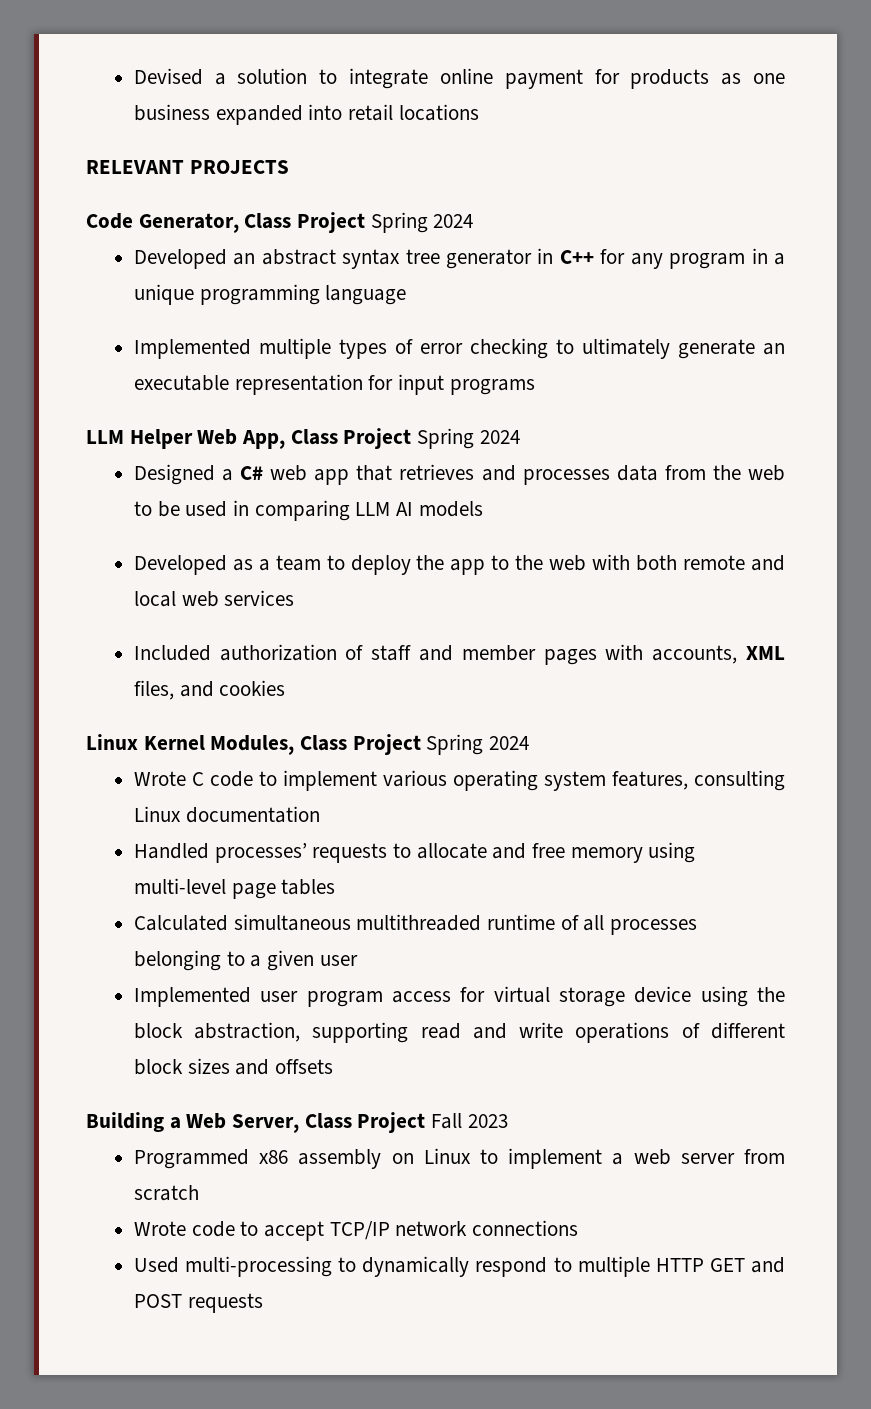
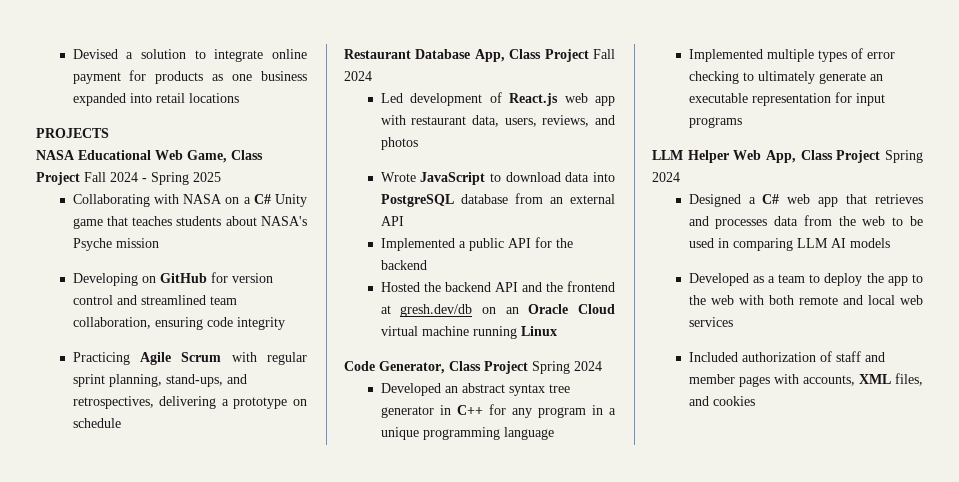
[86,160,184,174] RELEVANT -> (239, 98) none
(289, 167) none -> [36,150,263,163] [36,172,221,185] [72,194,308,207] [72,216,307,229] [72,238,159,251] [72,272,273,286] [72,295,237,305] [72,317,285,330] [72,352,308,365] [72,374,247,387] [72,396,308,409] [72,418,121,428] [344,49,615,62] [344,71,372,81] [380,92,615,106] [380,115,615,127] [380,137,418,150] [380,172,615,185] [380,193,615,207] [380,216,404,226] [380,237,573,251] [380,260,427,270] [380,281,615,292] [380,304,615,317] [380,326,557,339] // NASA Educational Web Game, Class Project Fall 2024 - Spring 2025 // Collaborating with NASA on a C# Unity game that teaches students about NASA's Psyche mission // Developing on GitHub for version control and streamlined team collaboration, ensuring code integrity // Practicing Agile Scrum with regular sprint planning, stand-ups, and retrospectives, delivering a prototype on schedule // Restaurant Database App, Class Project Fall 2024 // Led development of React.js web app with restaurant data, users, reviews, and photos // Wrote JavaScript to download data into PostgreSQL database from an external API // Implemented a public API for the backend // Hosted the backend API and the frontend at gresh.dev/db on an Oracle Cloud virtual machine running Linux
[86,734,530,755] [133,770,785,791] [133,806,320,823] [133,842,696,863] [133,878,336,899] [133,914,697,935] [133,950,358,971] [133,986,785,1007] [133,1022,785,1043] [133,1058,333,1075] [86,1112,508,1133] [133,1148,786,1169] [133,1185,199,1201] [133,1220,578,1241] [133,1256,786,1277] [133,1293,263,1313] // Linux Kernel Modules, Class Project Spring 2024 // Wrote C code to implement various operating system features, consulting Linux documentation // Handled processes’ requests to allocate and free memory using multi-level page tables // Calculated simultaneous multithreaded runtime of all processes belonging to a given user // Implemented user program access for virtual storage device using the block abstraction, supporting read and write operations of different block sizes and offsets // Building a Web Server, Class Project Fall 2023 // Programmed x86 assembly on Linux to implement a web server from scratch // Wrote code to accept TCP/IP network connections // Used multi-processing to dynamically respond to multiple HTTP GET and POST requests -> (755, 401) none

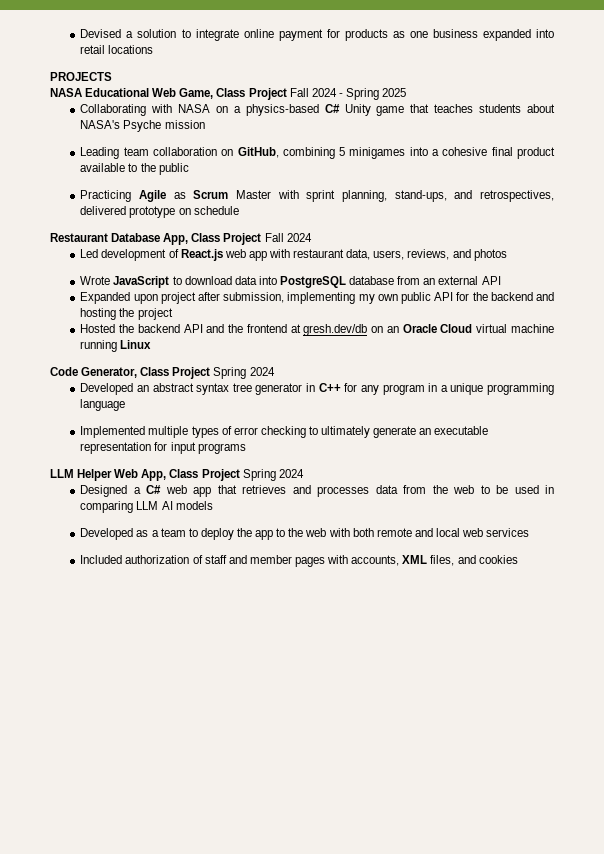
(251, 200) none -> [245,104,319,116] physics-based
[72,272,273,286] [72,295,237,305] [72,317,285,330] [72,352,308,365] Developing on GitHub for version control and streamlined team collaboration, ensuring code integrity // Practicing Agile Scrum with regular -> [80,147,555,159] [80,163,189,175] [80,190,299,202] Leading team collaboration on GitHub, combining 5 minigames into a cohesive final product available to the public // Practicing Agile as Scrum Master with
[159,396,229,409] delivering a -> [80,206,127,215] delivered
[380,238,466,251] Implemented a -> [80,292,398,304] Expanded upon project after submission, implementing my own
(427, 265) none -> [535,292,554,301] [80,308,173,320] and hosting the project

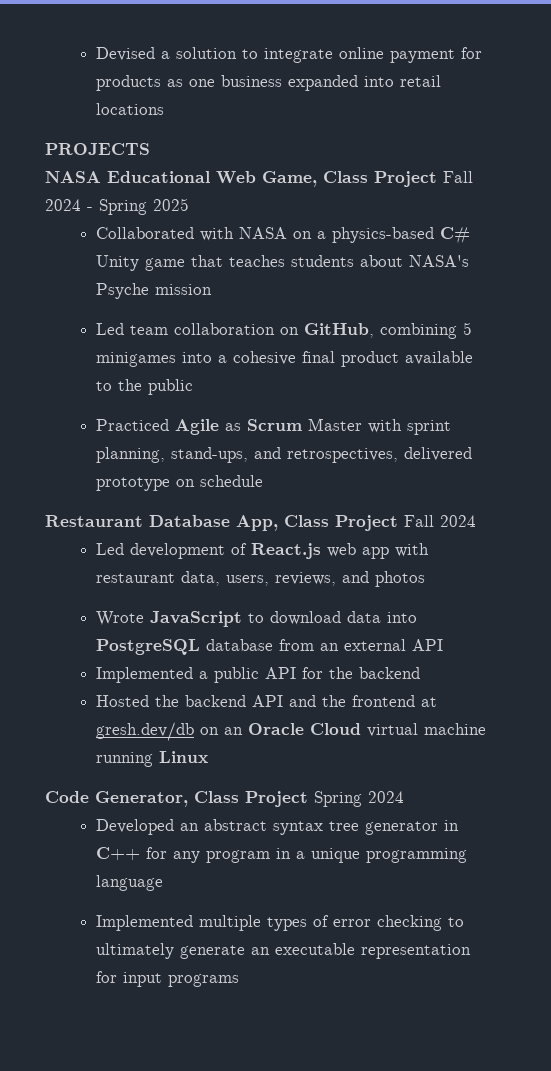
[80,104,147,116] Collaborating -> [95,227,194,239] Collaborated
[80,147,120,159] Leading -> [95,323,124,335] Led
[80,190,132,202] Practicing -> [95,419,169,431] Practiced
[80,292,398,304] Expanded upon project after submission, implementing my own -> [95,667,208,683] Implemented a
[535,292,554,301] [80,308,173,320] and hosting the project -> (420, 673) none
[50,469,304,481] [80,485,555,497] [80,501,213,513] [80,528,530,540] [80,555,518,567] // LLM Helper Web App, Class Project Spring 2024 // Designed a C# web app that retrieves and processes data from the web to be used in comparing LLM AI models // Developed as a team to deploy the app to the web with both remote and local web services // Included authorization of staff and member pages with accounts, XML files, and cookies -> (239, 980) none

